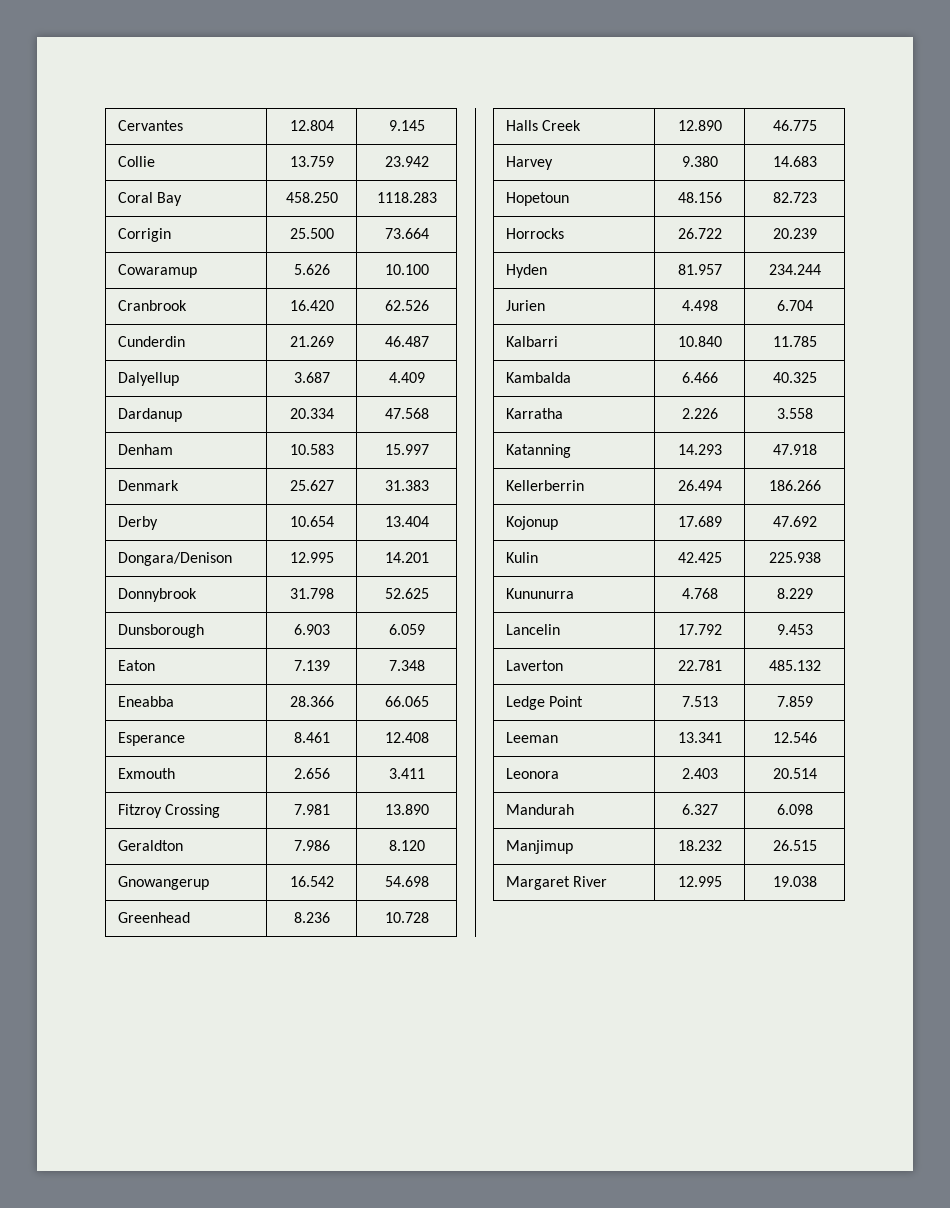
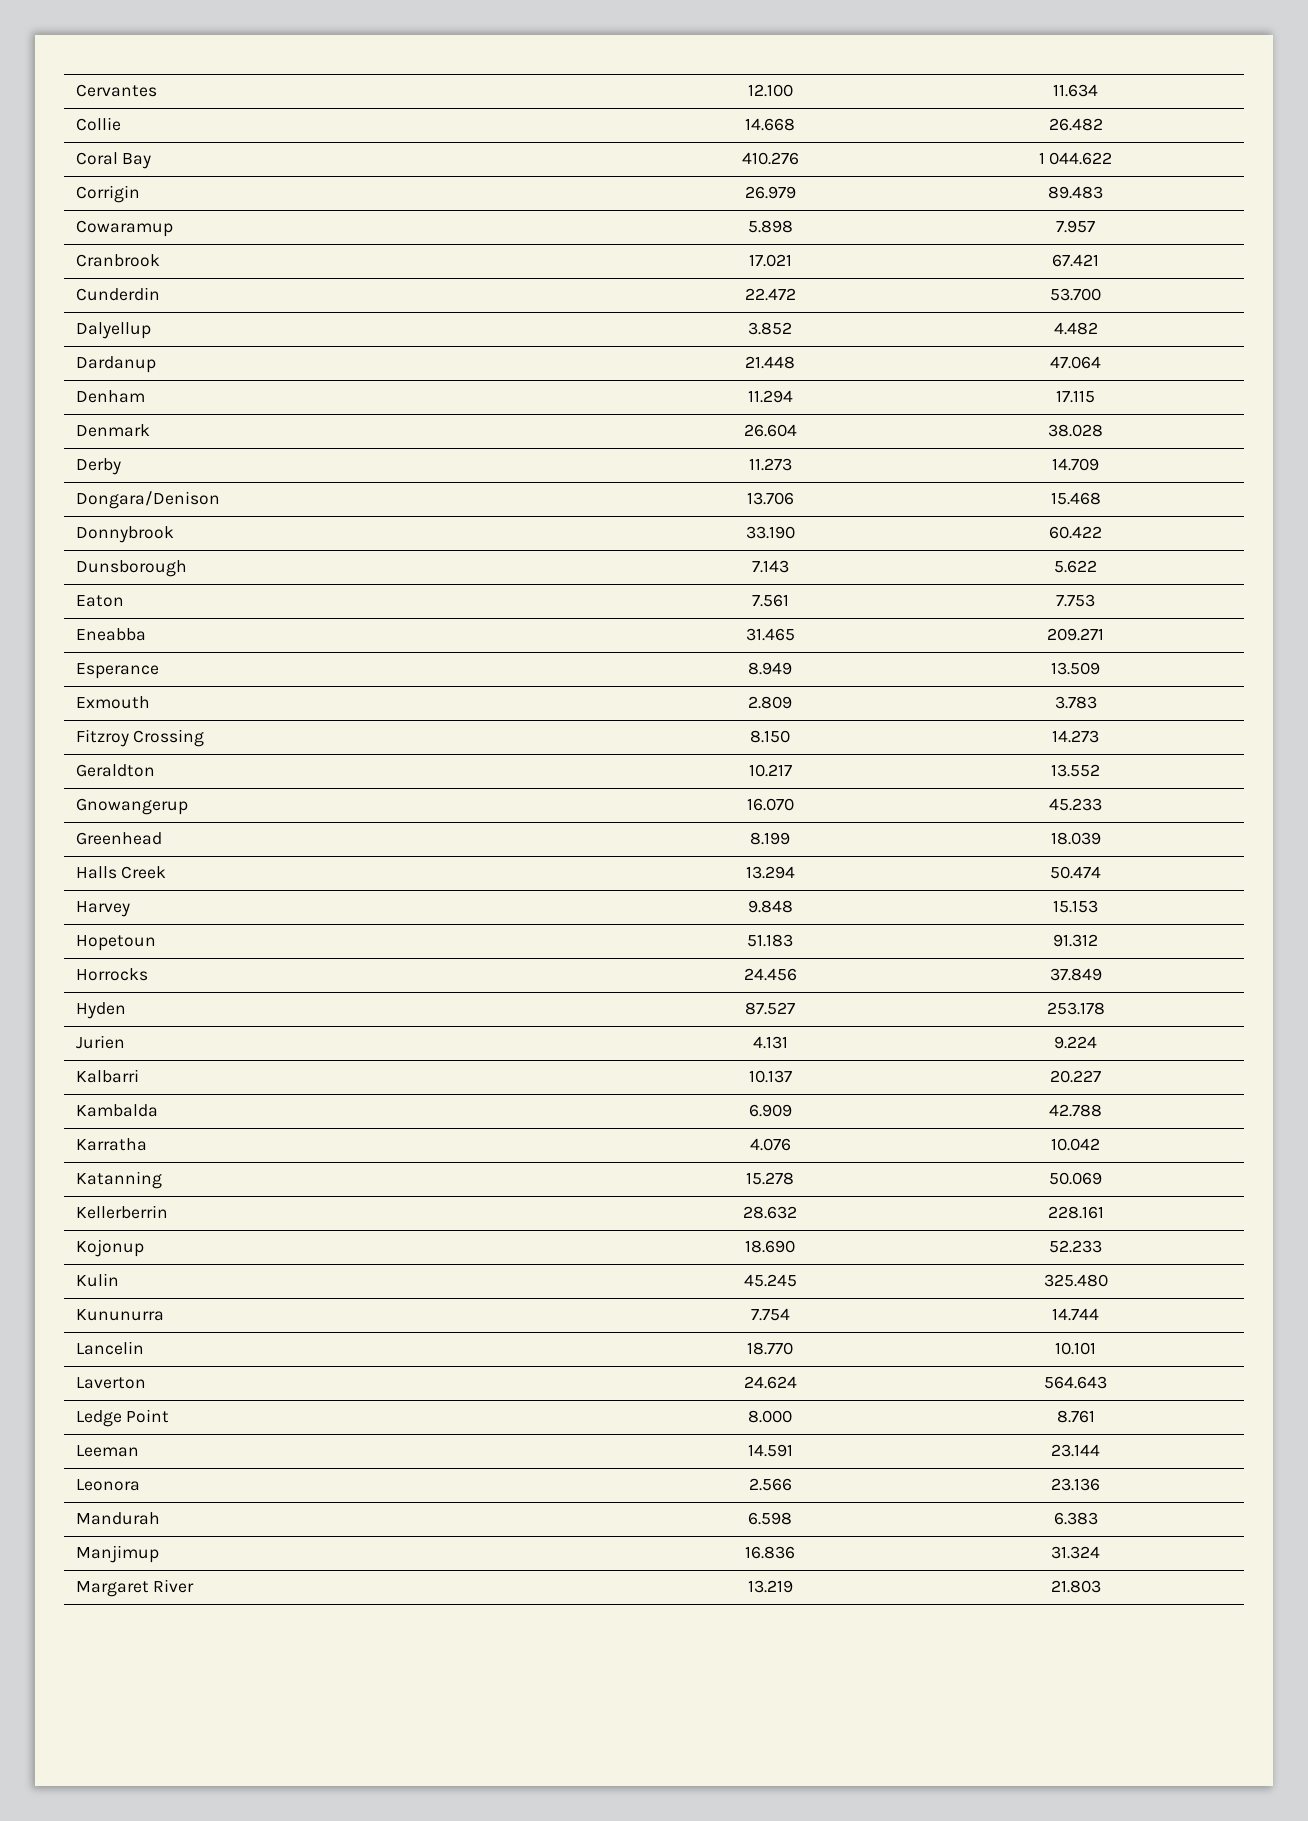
[289,120,334,131] [388,120,425,131] 12.804 | 9.145 -> [747,84,793,97] [1053,84,1098,97] 12.100 | 11.634
[289,156,334,167] [384,156,429,167] 13.759 | 23.942 -> [745,118,795,131] [1048,118,1103,131] 14.668 | 26.482
[285,192,338,203] [376,192,437,203] 458.250 | 1118.283 -> [741,152,799,165] [1038,152,1113,165] 410.276 | 1 044.622
[289,228,334,239] [384,228,429,239] 25.500 | 73.664 -> [744,186,796,199] [1048,186,1103,199] 26.979 | 89.483
[293,264,330,275] [384,264,429,275] 5.626 | 10.100 -> [747,220,793,233] [1056,220,1095,233] 5.898 | 7.957
[289,300,334,311] [384,300,429,311] 16.420 | 62.526 -> [748,254,792,267] [1052,254,1099,267] 17.021 | 67.421
[289,336,334,347] [384,336,429,347] 21.269 | 46.487 -> [744,288,796,301] [1050,288,1101,301] 22.472 | 53.700
[293,372,330,383] [388,372,425,383] 3.687 | 4.409 -> [748,322,792,335] [1053,322,1098,335] 3.852 | 4.482
[289,408,334,419] [384,408,429,419] 20.334 | 47.568 -> [745,356,795,369] [1050,356,1101,369] 21.448 | 47.064
[289,444,334,455] [384,444,429,455] 10.583 | 15.997 -> [747,390,793,403] [1056,390,1095,403] 11.294 | 17.115
[289,480,334,491] [384,480,429,491] 25.627 | 31.383 -> [743,424,797,437] [1048,424,1103,437] 26.604 | 38.028
[289,516,334,527] [384,516,429,527] 10.654 | 13.404 -> [748,458,792,471] [1052,458,1099,471] 11.273 | 14.709
[289,552,334,563] [384,552,429,563] 12.995 | 14.201 -> [746,492,794,505] [1050,492,1101,505] 13.706 | 15.468
[289,588,334,599] [384,588,429,599] 31.798 | 52.625 -> [745,526,795,539] [1049,526,1102,539] 33.190 | 60.422
[293,624,330,635] [388,624,425,635] 6.903 | 6.059 -> [751,560,789,573] [1054,560,1097,573] 7.143 | 5.622
[293,660,330,671] [388,660,425,671] 7.139 | 7.348 -> [751,594,789,607] [1056,594,1095,607] 7.561 | 7.753
[289,696,334,707] [384,696,429,707] 28.366 | 66.065 -> [745,628,795,641] [1047,628,1104,641] 31.465 | 209.271
[293,732,330,743] [384,732,429,743] 8.461 | 12.408 -> [748,662,792,675] [1051,662,1100,675] 8.949 | 13.509
[293,768,330,779] [388,768,425,779] 2.656 | 3.411 -> [748,696,792,709] [1054,696,1097,709] 2.809 | 3.783
[293,804,330,815] [384,804,429,815] 7.981 | 13.890 -> [750,730,790,743] [1052,730,1099,743] 8.150 | 14.273
[293,840,330,851] [388,840,425,851] 7.986 | 8.120 -> [748,764,792,777] [1051,764,1100,777] 10.217 | 13.552
[289,876,334,887] [384,876,429,887] 16.542 | 54.698 -> [746,798,794,811] [1049,798,1102,811] 16.070 | 45.233
[293,912,330,923] [384,912,429,923] 8.236 | 10.728 -> [750,832,790,845] [1050,832,1101,845] 8.199 | 18.039
[677,120,722,131] [772,120,817,131] 12.890 | 46.775 -> [745,866,795,879] [1050,866,1101,879] 13.294 | 50.474
[681,156,718,167] [772,156,817,167] 9.380 | 14.683 -> [747,900,793,913] [1053,900,1098,913] 9.848 | 15.153
[677,192,722,203] [772,192,817,203] 48.156 | 82.723 -> [747,934,793,947] [1053,934,1098,947] 51.183 | 91.312
[677,228,722,239] [772,228,817,239] 26.722 | 20.239 -> [743,968,797,981] [1049,968,1102,981] 24.456 | 37.849
[677,264,722,275] [768,264,821,275] 81.957 | 234.244 -> [745,1002,795,1015] [1046,1002,1105,1015] 87.527 | 253.178
[681,300,718,311] [776,300,813,311] 4.498 | 6.704 -> [752,1036,788,1049] [1054,1036,1097,1049] 4.131 | 9.224
[677,336,722,347] [772,336,817,347] 10.840 | 11.785 -> [748,1070,792,1083] [1050,1070,1101,1083] 10.137 | 20.227
[681,372,718,383] [772,372,817,383] 6.466 | 40.325 -> [748,1104,792,1117] [1049,1104,1102,1117] 6.909 | 42.788
[681,408,718,419] [776,408,813,419] 2.226 | 3.558 -> [749,1138,791,1151] [1051,1138,1100,1151] 4.076 | 10.042
[677,444,722,455] [772,444,817,455] 14.293 | 47.918 -> [746,1172,794,1185] [1049,1172,1102,1185] 15.278 | 50.069
[677,480,722,491] [768,480,821,491] 26.494 | 186.266 -> [743,1206,797,1219] [1047,1206,1104,1219] 28.632 | 228.161
[677,516,722,527] [772,516,817,527] 17.689 | 47.692 -> [745,1240,795,1253] [1049,1240,1102,1253] 18.690 | 52.233
[677,552,722,563] [768,552,821,563] 42.425 | 225.938 -> [743,1274,797,1287] [1043,1274,1108,1287] 45.245 | 325.480
[681,588,718,599] [776,588,813,599] 4.768 | 8.229 -> [750,1308,790,1321] [1052,1308,1099,1321] 7.754 | 14.744
[677,624,722,635] [776,624,813,635] 17.792 | 9.453 -> [747,1342,793,1355] [1055,1342,1096,1355] 18.770 | 10.101
[677,660,722,671] [768,660,821,671] 22.781 | 485.132 -> [743,1376,797,1389] [1044,1376,1107,1389] 24.624 | 564.643
[681,696,718,707] [776,696,813,707] 7.513 | 7.859 -> [748,1410,792,1423] [1056,1410,1095,1423] 8.000 | 8.761
[677,732,722,743] [772,732,817,743] 13.341 | 12.546 -> [747,1444,793,1457] [1051,1444,1100,1457] 14.591 | 23.144
[681,768,718,779] [772,768,817,779] 2.403 | 20.514 -> [748,1478,792,1491] [1051,1478,1100,1491] 2.566 | 23.136
[681,804,718,815] [776,804,813,815] 6.327 | 6.098 -> [748,1512,792,1525] [1053,1512,1098,1525] 6.598 | 6.383
[677,840,722,851] [772,840,817,851] 18.232 | 26.515 -> [745,1546,795,1559] [1051,1546,1100,1559] 16.836 | 31.324
[677,876,722,887] [772,876,817,887] 12.995 | 19.038 -> [747,1580,793,1593] [1050,1580,1101,1593] 13.219 | 21.803

